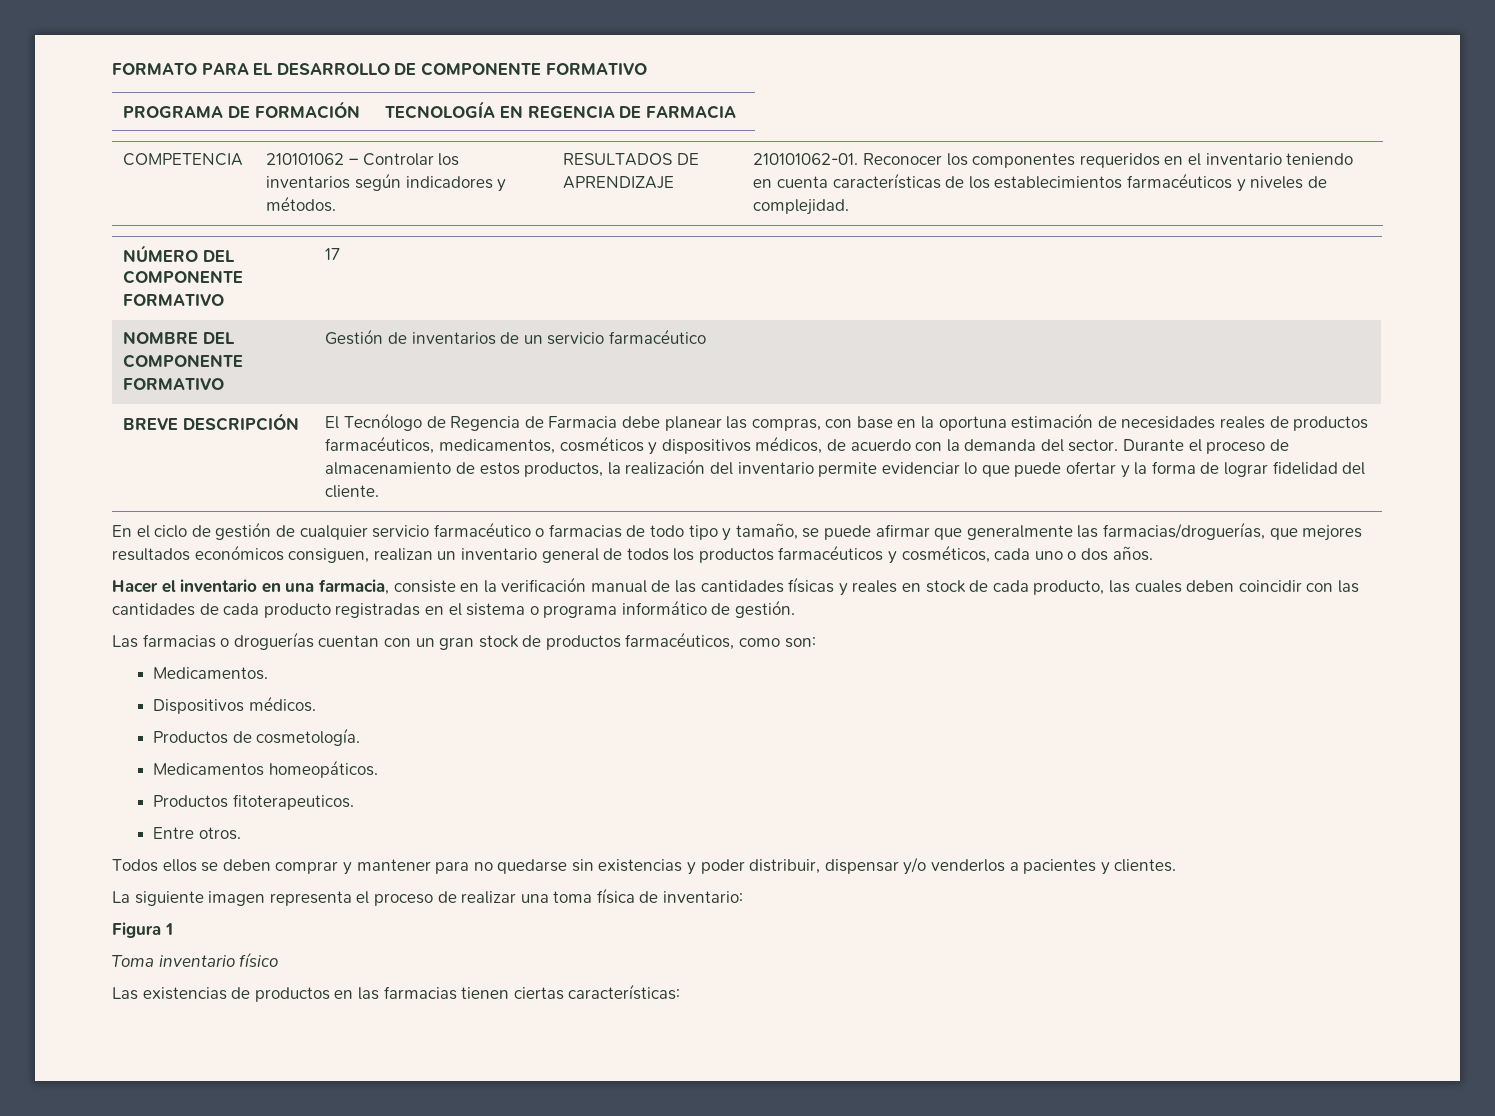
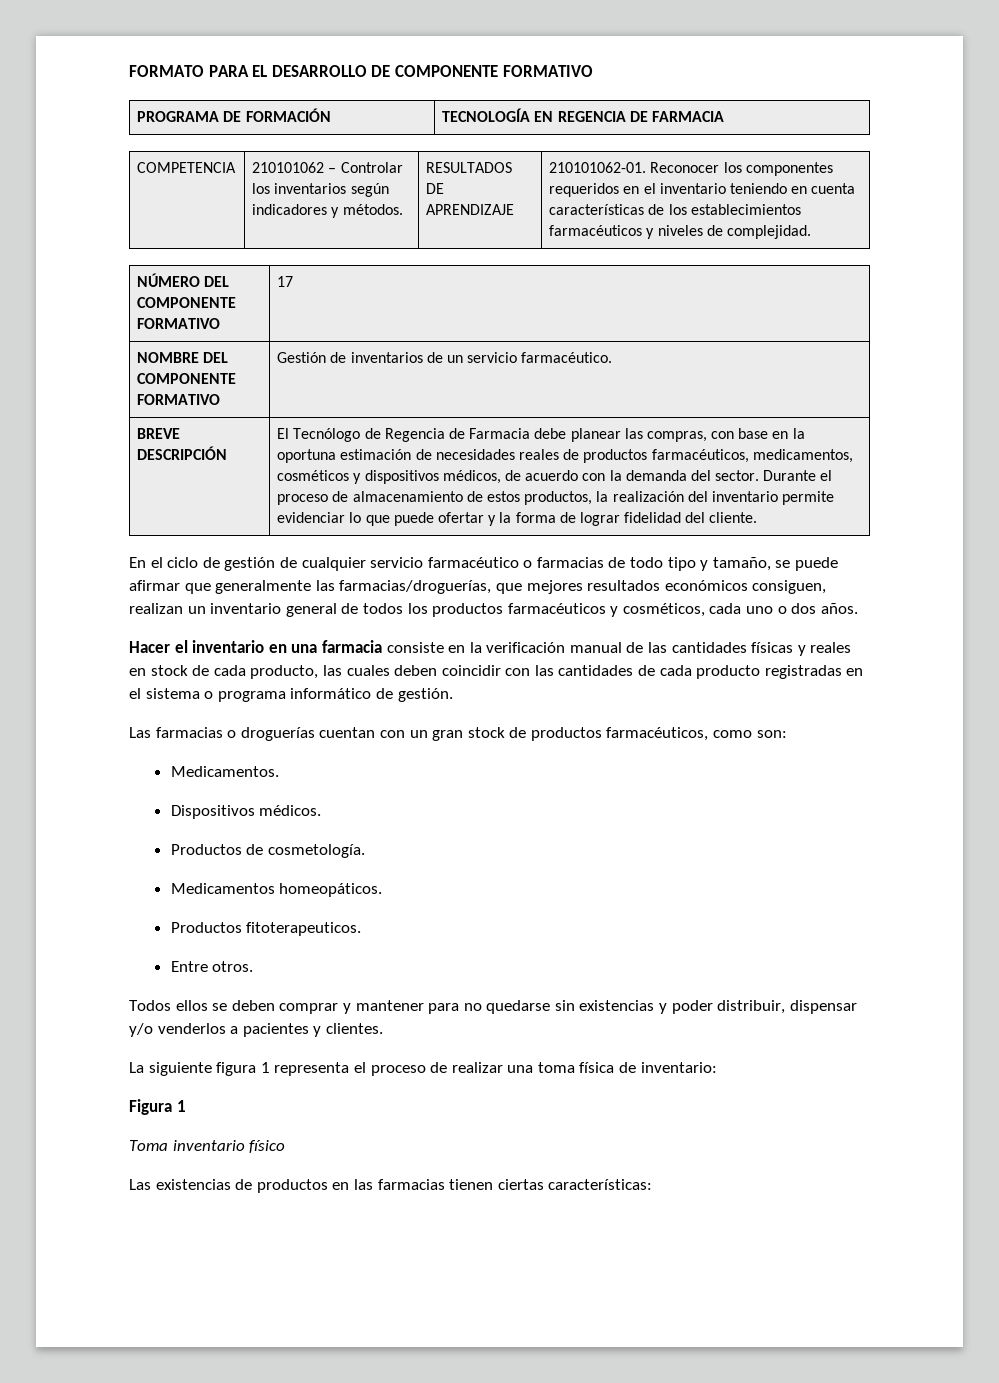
[608,329,706,344] farmacéutico -> [521,352,613,363] farmacéutico.
[318,579,389,595] farmacia, -> [321,640,382,653] farmacia
[208,891,266,906] imagen -> [216,1062,270,1076] figura 1

